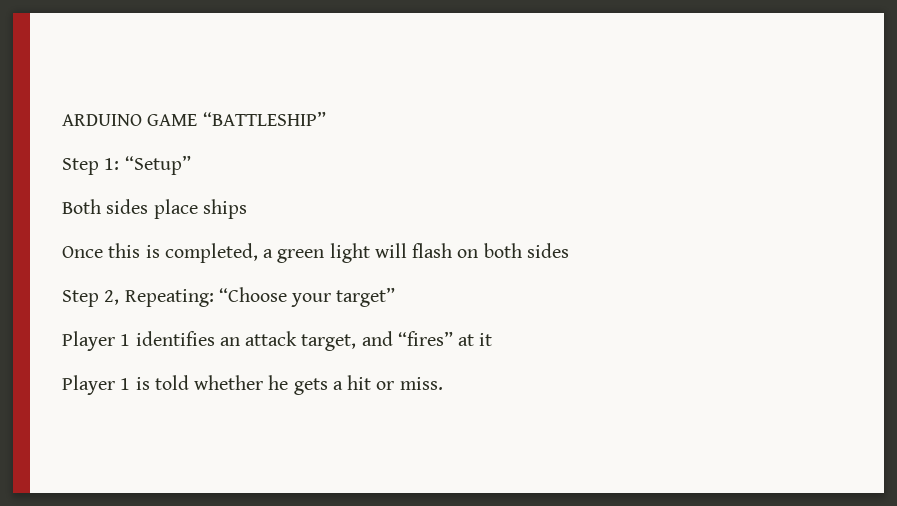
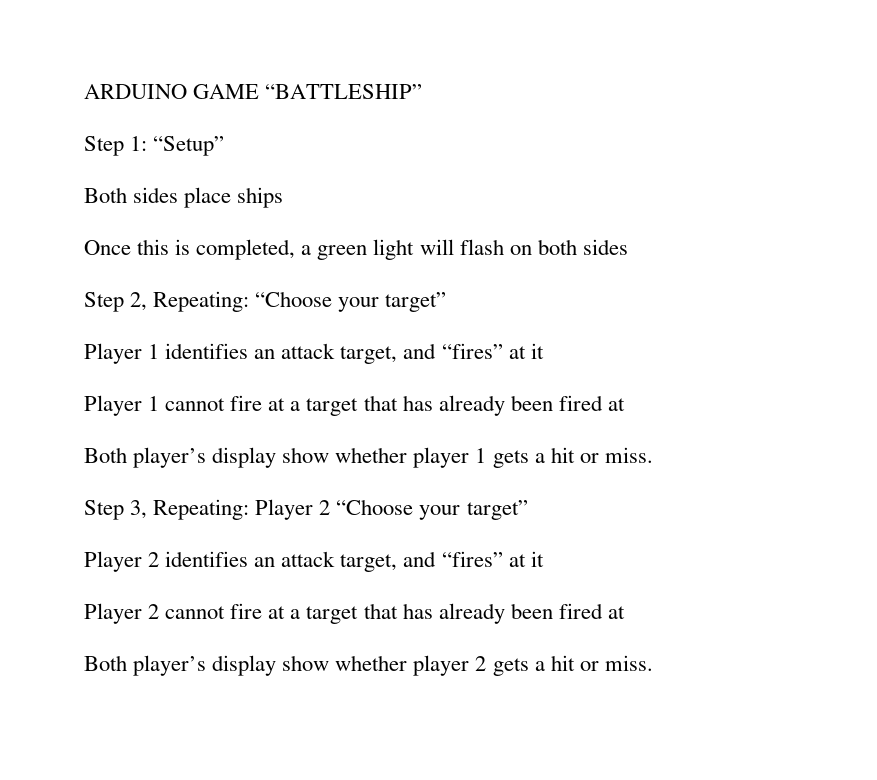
[135,375,443,395] is told whether he gets a hit or miss. -> [165,395,625,416] [84,447,653,468] [84,499,528,520] [84,551,544,572] [84,603,625,624] [84,655,653,676] cannot fire at a target that has already been fired at // Both player’s display show whether player 1 gets a hit or miss. // Step 3, Repeating: Player 2 “Choose your target” // Player 2 identifies an attack target, and “fires” at it // Player 2 cannot fire at a target that has already been fired at // Both player’s display show whether player 2 gets a hit or miss.

